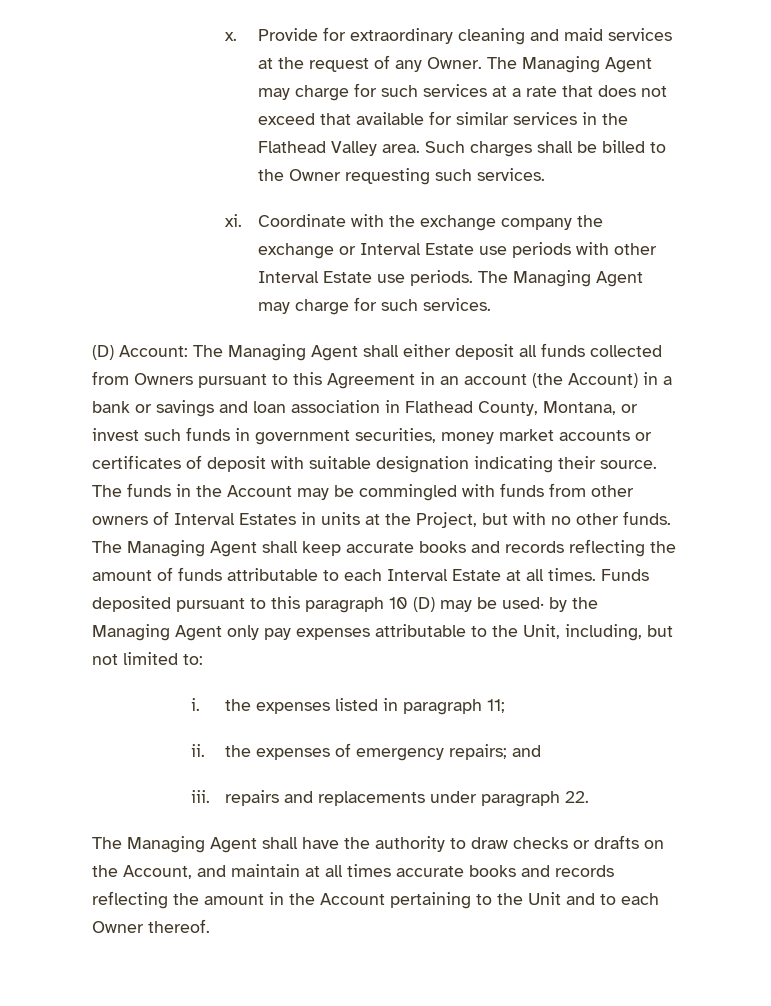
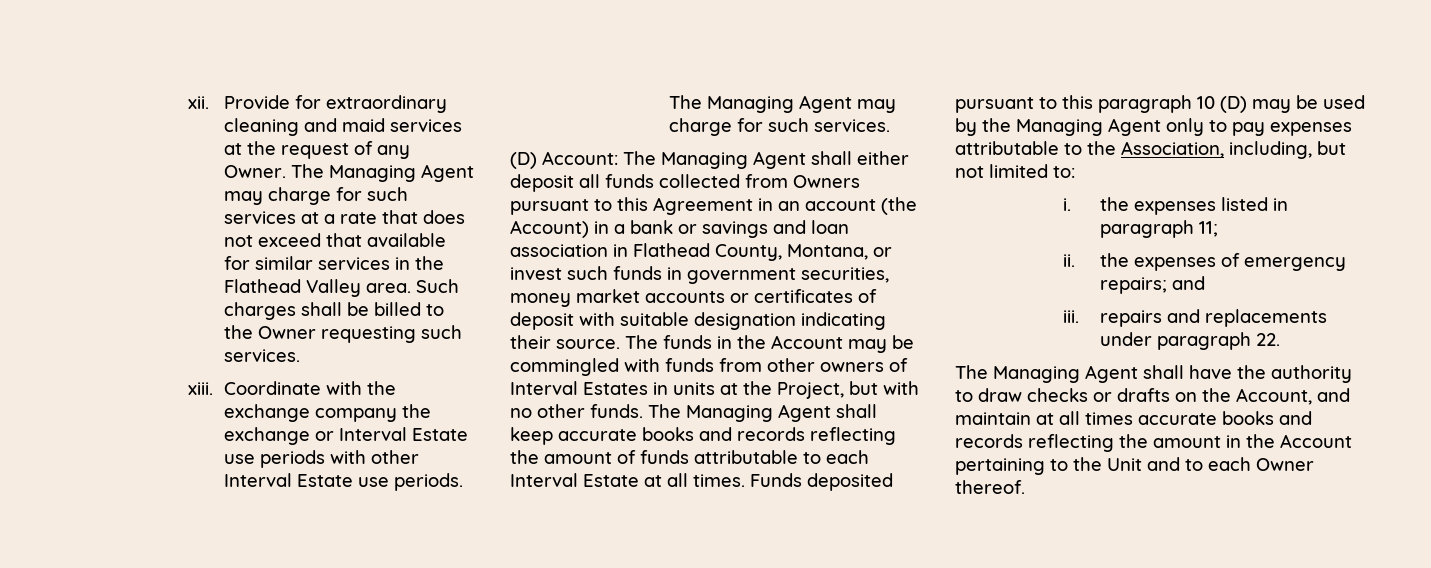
[224,32,237,41] x. -> [188,96,210,109] xii.
[224,214,242,227] xi. -> [188,382,214,395] xiii.
[502,597,544,609] used· -> [1323,95,1365,109] used
(259, 632) none -> [1209,120,1227,132] to
[523,624,560,639] Unit, -> [1121,141,1224,158] Association,

